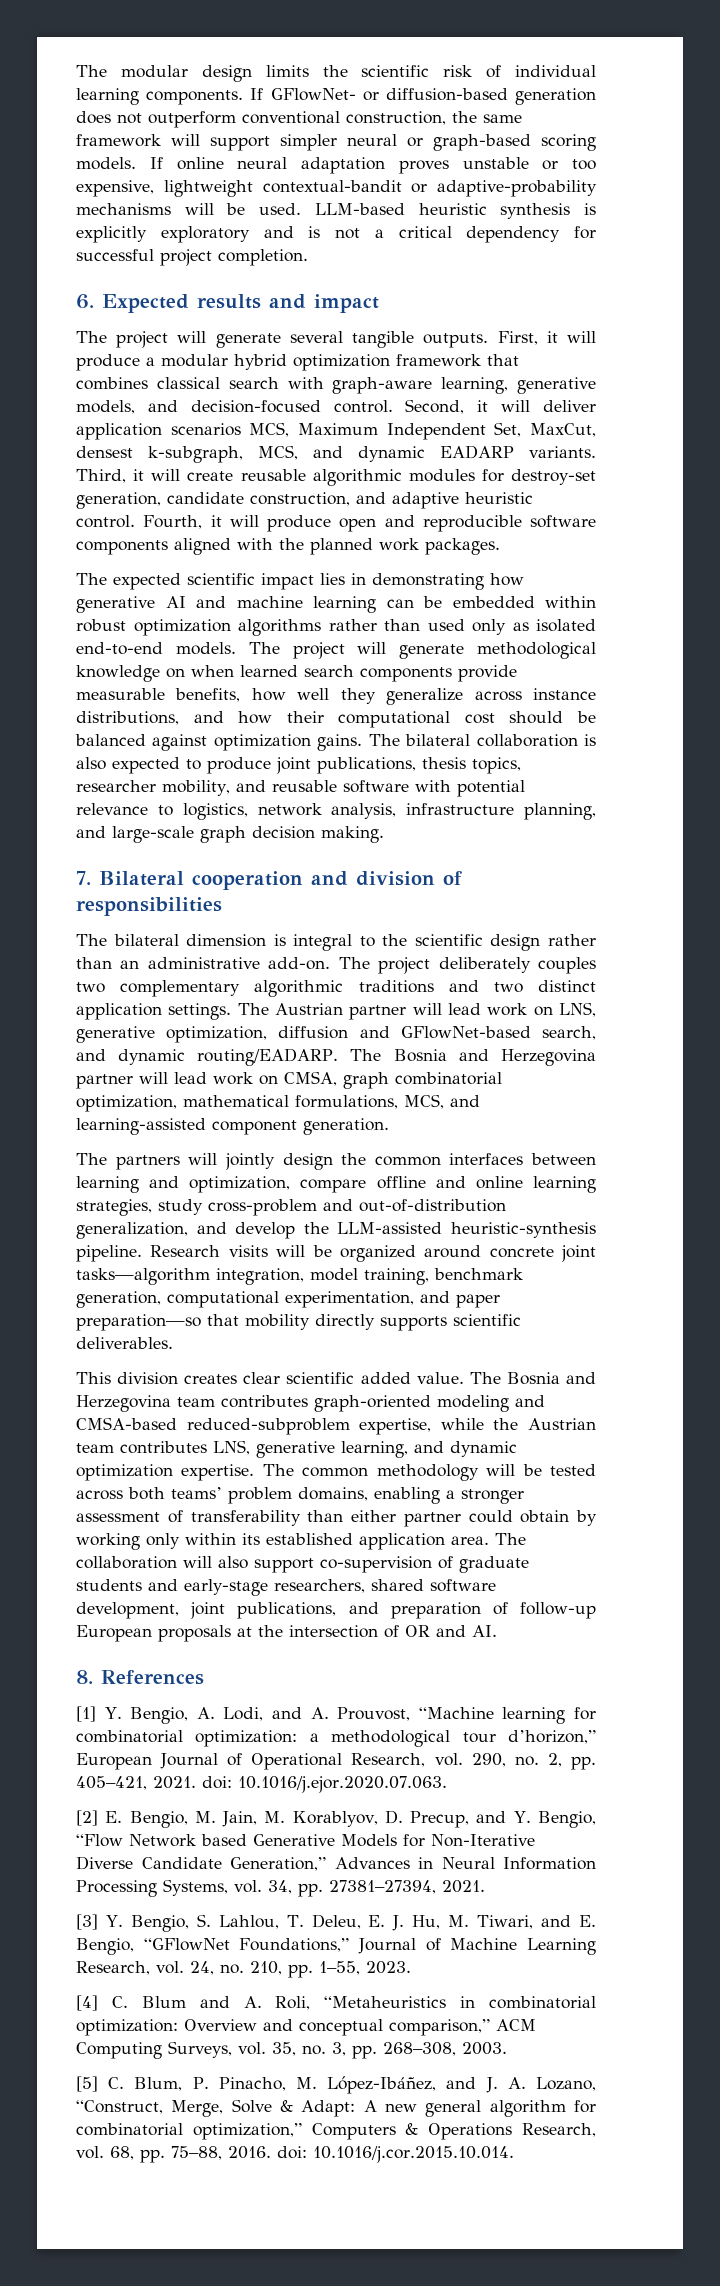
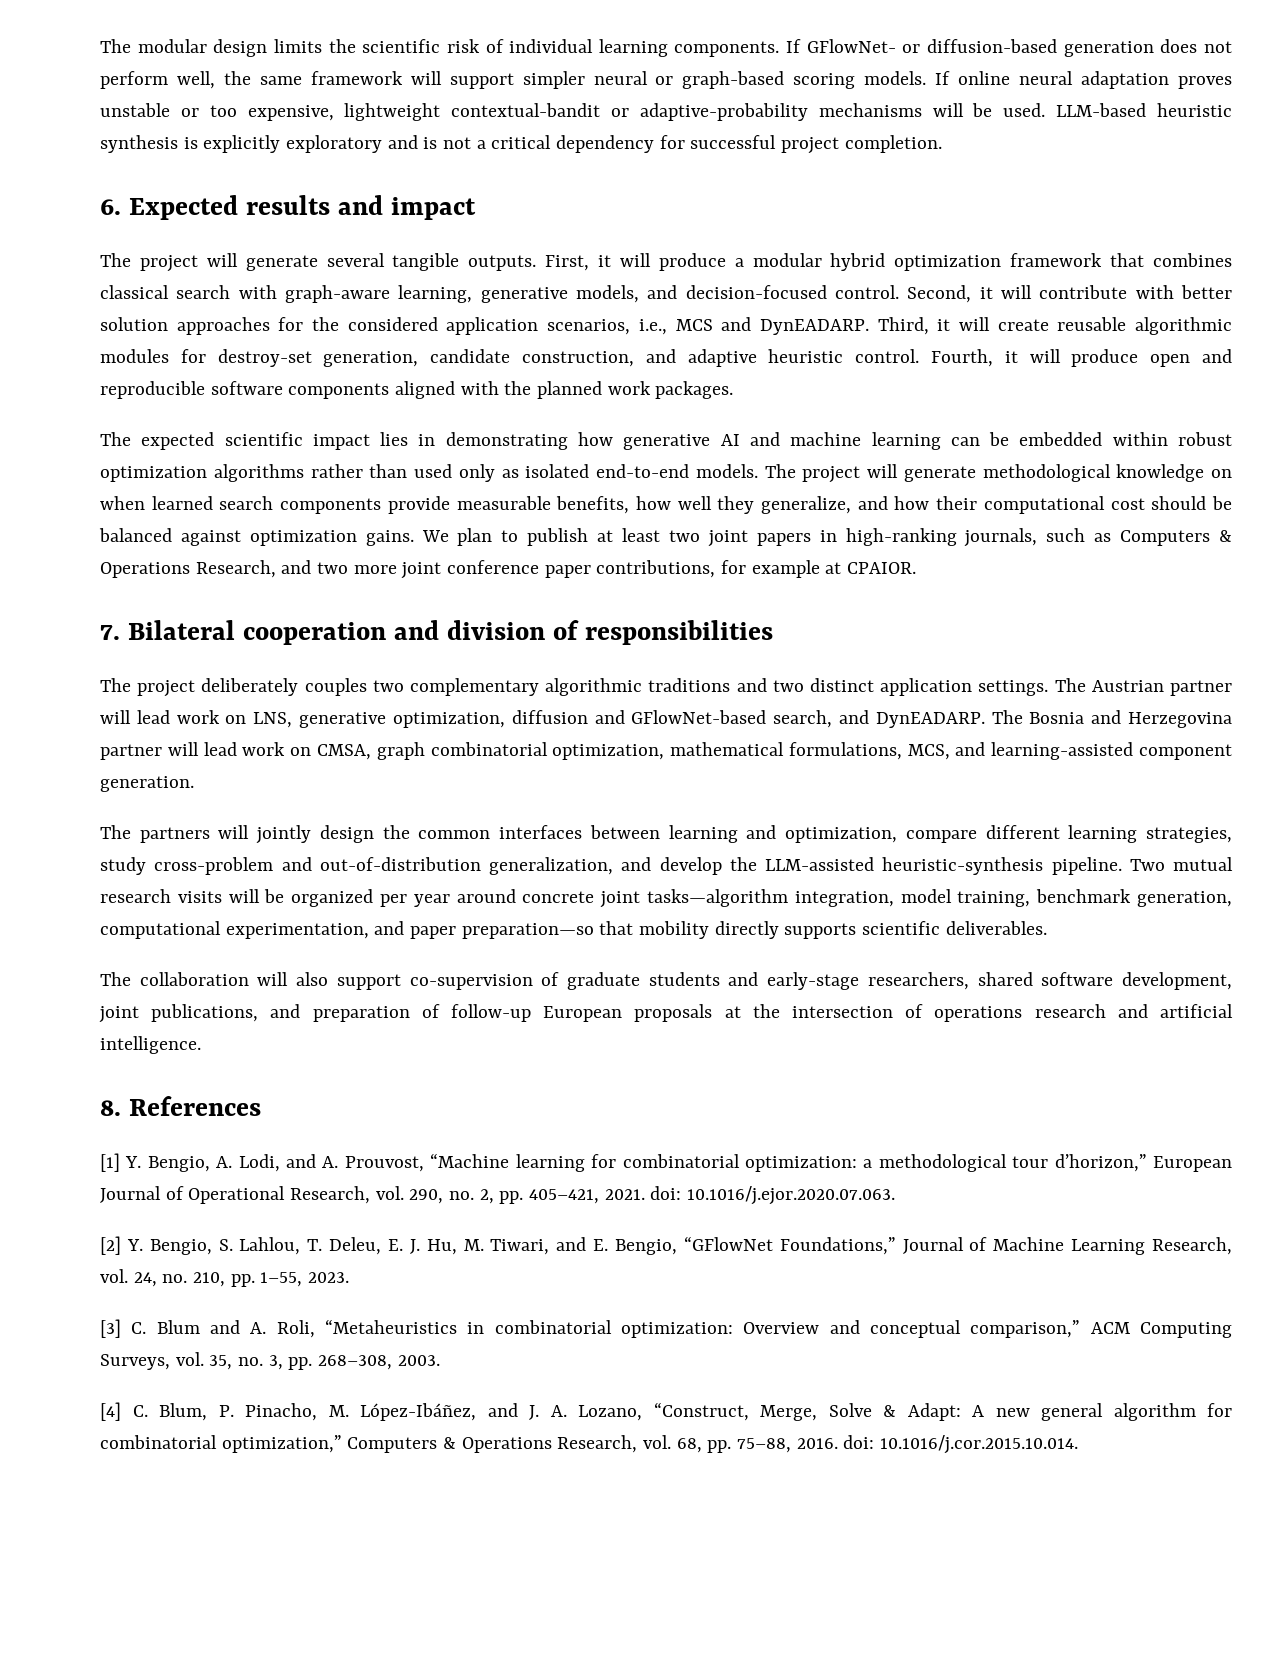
[148,111,446,128] outperform conventional construction, -> [100,71,215,89] perform well,
[542,400,596,412] [76,422,596,440] [76,445,596,463] deliver application scenarios MCS, Maximum Independent Set, MaxCut, densest k-subgraph, MCS, and dynamic EADARP variants. -> [1039,285,1232,299] [100,317,869,335] contribute with better solution approaches for the considered application scenarios, i.e., MCS and DynEADARP.
[386,688,596,705] [76,711,179,725] generalize across instance distributions, -> [761,496,852,514] generalize,
[368,734,596,747] [76,757,521,774] [76,780,525,797] [76,803,596,820] [76,826,384,843] The bilateral collaboration is also expected to produce joint publications, thesis topics, researcher mobility, and reusable software with potential relevance to logistics, network analysis, infrastructure planning, and large-scale graph decision making. -> [421,528,1233,547] [100,560,917,579] We plan to publish at least two joint papers in high-ranking journals, such as Computers & Operations Research, and two more joint conference paper contributions, for example at CPAIOR.
[113,934,596,951] [76,957,370,970] bilateral dimension is integral to the scientific design rather than an administrative add-on. The -> (131, 685) none
[118,1048,339,1066] dynamic routing/EADARP. -> [875,712,985,728] DynEADARP.
[376,1176,523,1189] offline and online -> [985,825,1060,839] different
[150,1245,221,1257] Research -> [1129,857,1233,871] [100,889,171,903] Two mutual research
(416, 1253) none -> [380,894,450,907] per year
[76,1372,596,1385] [76,1395,545,1412] [76,1417,597,1435] [76,1440,517,1458] [76,1464,596,1481] [76,1487,524,1504] [76,1510,597,1527] [76,1533,489,1550] This division creates clear scientific added value. The Bosnia and Herzegovina team contributes graph-oriented modeling and CMSA-based reduced-subproblem expertise, while the Austrian team contributes LNS, generative learning, and dynamic optimization expertise. The common methodology will be tested across both teams’ problem domains, enabling a stronger assessment of transferability than either partner could obtain by working only within its established application area. -> (1047, 928) none
[405,1625,497,1637] OR and AI. -> [934,1004,1234,1022] [100,1036,201,1054] operations research and artificial intelligence.
[105,1810,596,1828] [76,1834,535,1847] [76,1856,596,1871] [76,1879,485,1897] [76,1914,98,1930] E. Bengio, M. Jain, M. Korablyov, D. Precup, and Y. Bengio, “Flow Network based Generative Models for Non-Iterative Diverse Candidate Generation,” Advances in Neural Information Processing Systems, vol. 34, pp. 27381–27394, 2021. // [3] -> (121, 1245) none
[76,1995,98,2011] [4] -> [100,1319,121,1338] [3]
[76,2076,98,2092] [5] -> [100,1402,121,1421] [4]

